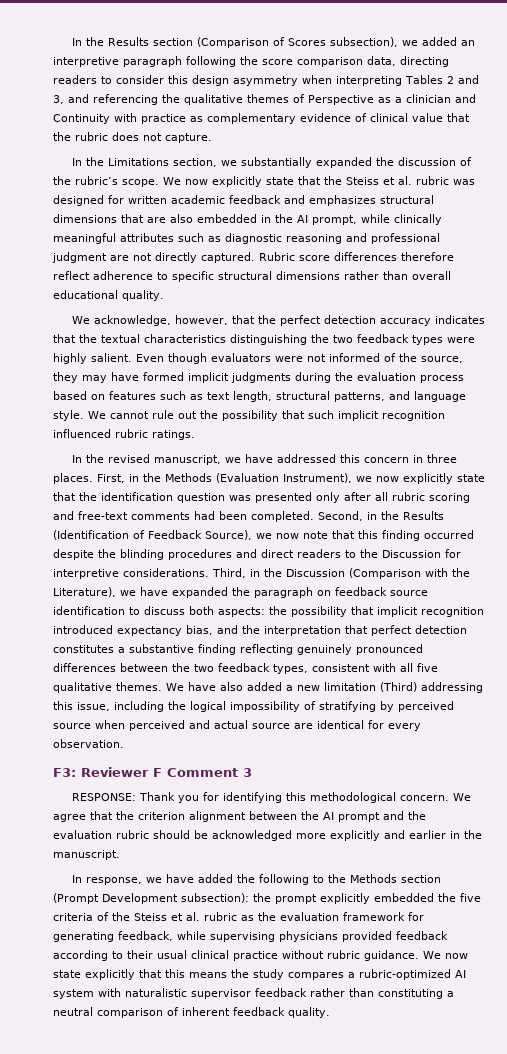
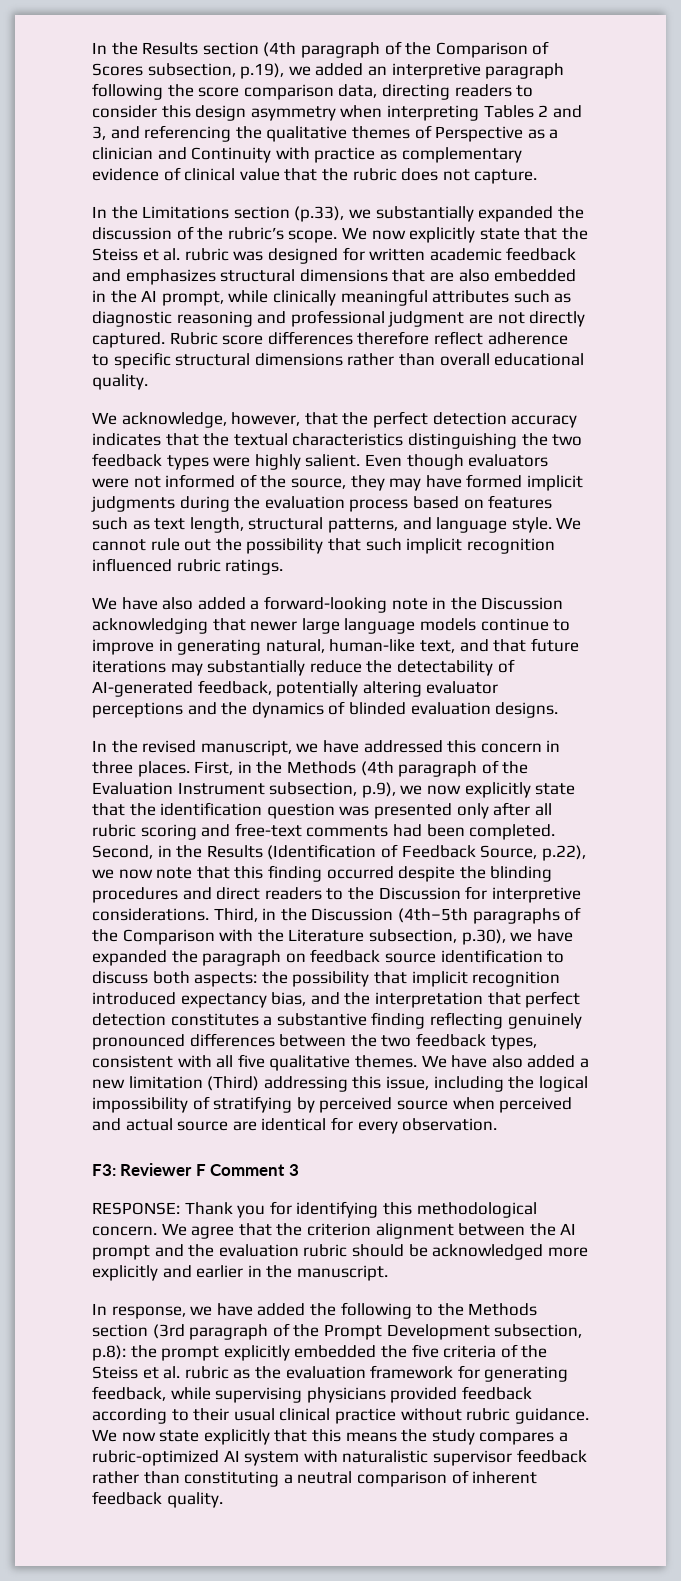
[197,37,399,48] (Comparison of Scores subsection), -> [263,41,550,58] [92,63,285,79] (4th paragraph of the Comparison of Scores subsection, p.19),
[173,158,218,167] section, -> [233,206,345,222] section (p.33),
(195, 435) none -> [92,596,564,613] [92,618,571,634] [92,638,579,655] [92,659,515,676] [92,680,499,697] [92,701,559,718] // We have also added a forward-looking note in the Discussion acknowledging that newer large language models continue to improve in generating natural, human-like text, and that future iterations may substantially reduce the detectability of AI-generated feedback, potentially altering evaluator perceptions and the dynamics of blinded evaluation designs.
[216,473,352,483] (Evaluation Instrument), -> [360,760,529,777] [92,782,396,798] (4th paragraph of the Evaluation Instrument subsection, p.9),
[205,530,252,540] Source), -> [480,845,586,861] Source, p.22),
[349,568,470,579] [53,587,116,597] (Comparison with the Literature), -> [397,907,582,924] [92,929,506,945] (4th–5th paragraphs of the Comparison with the Literature subsection, p.30),
[53,893,249,904] (Prompt Development subsection): -> [152,1323,583,1340] [92,1345,126,1361] (3rd paragraph of the Prompt Development subsection, p.8):

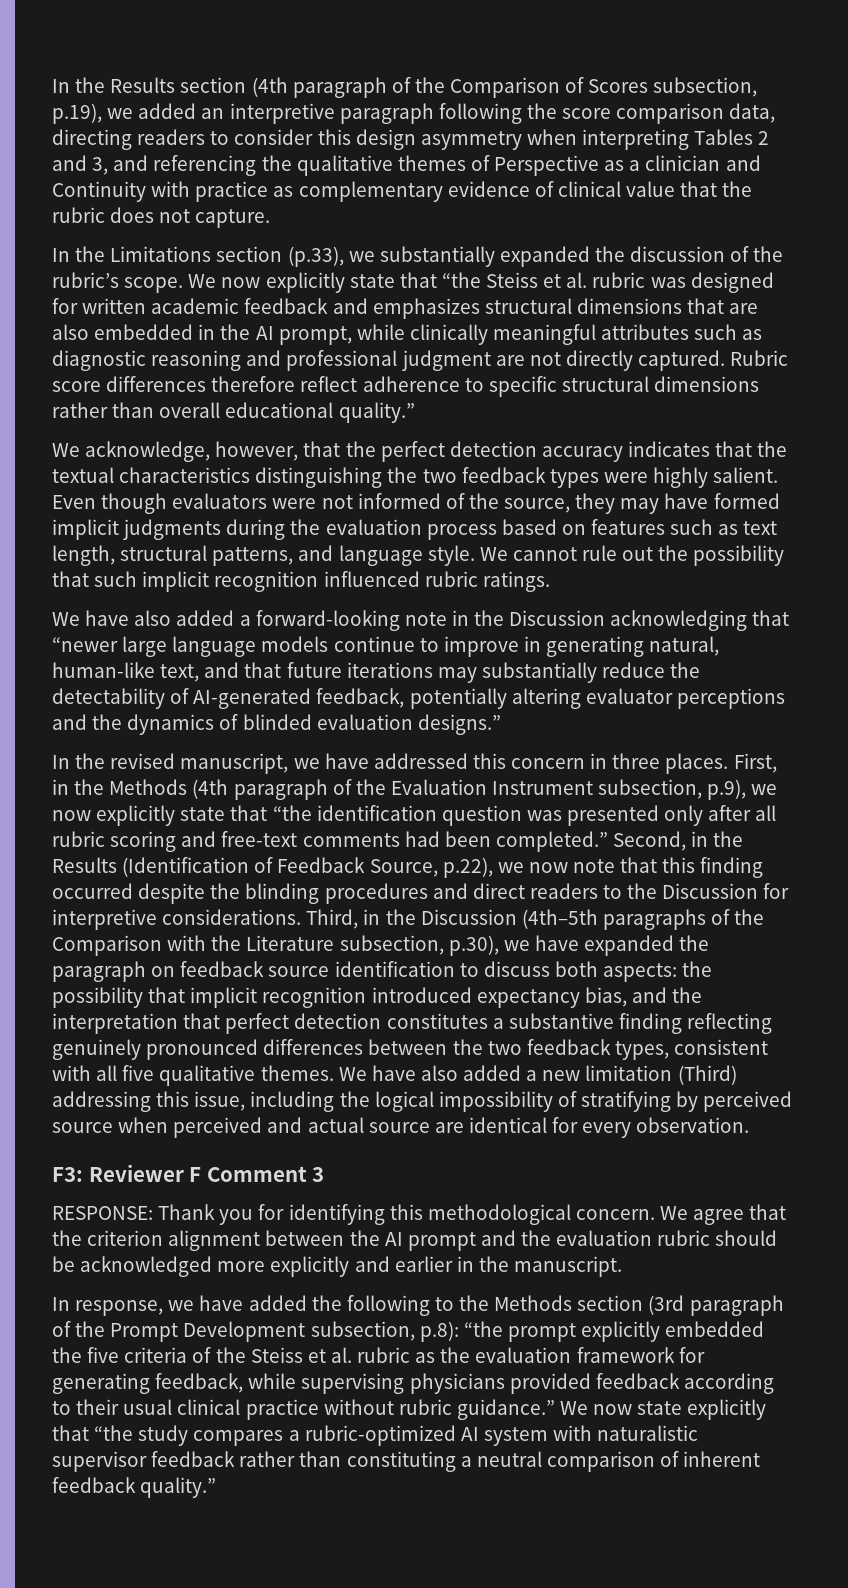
[561,227,588,240] the -> [441,272,481,288] “the
[92,374,148,390] quality. -> [338,402,415,423] quality.”
[250,621,298,631] newer -> [52,637,118,652] “newer
[495,702,559,718] designs. -> [417,714,501,735] designs.”
[129,803,156,816] the -> [272,805,312,821] “the
[469,824,556,840] completed. -> [495,831,608,852] completed.”
[130,1345,157,1358] the -> [463,1321,503,1337] “the
[514,1408,589,1424] guidance. -> [456,1399,555,1420] guidance.”
[311,1429,428,1442] this means the -> [94,1425,134,1441] “the
[166,1492,223,1508] quality. -> [140,1477,217,1498] quality.”

